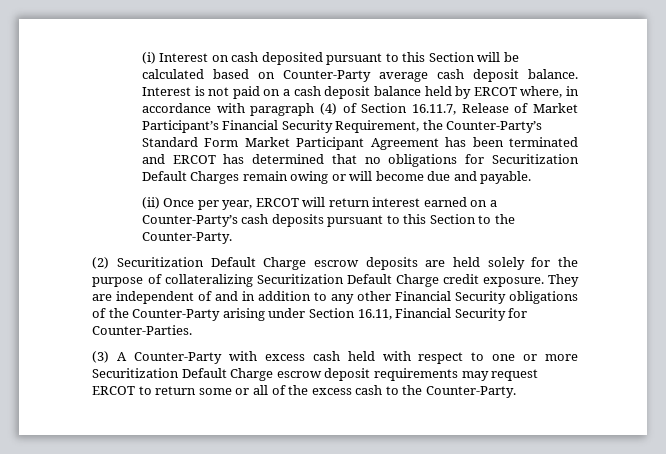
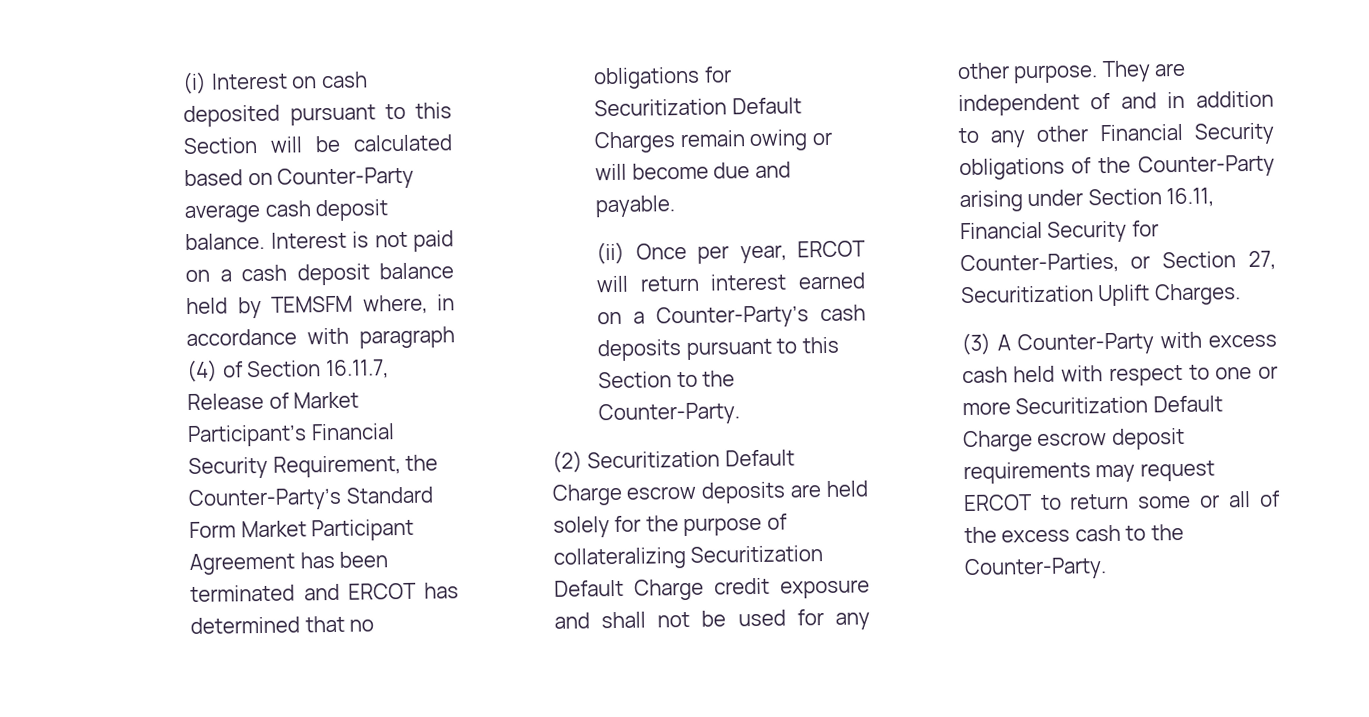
[473,87,517,96] ERCOT -> [271,295,354,313] TEMSFM
[482,277,544,287] exposure. -> [780,579,870,599] [553,609,870,630] [956,62,1099,84] exposure and shall not be used for any other purpose.
[92,325,193,335] Counter-Parties. -> [959,250,1276,275] [960,283,1241,307] Counter-Parties, or Section 27, Securitization Uplift Charges.

